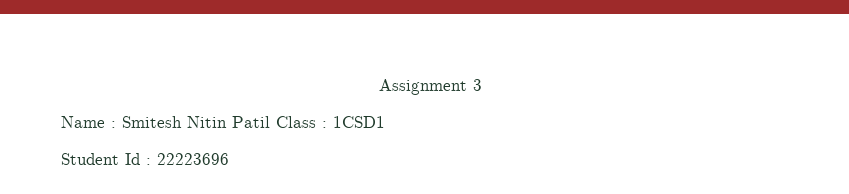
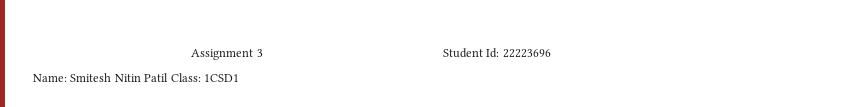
[61,116,116,128] Name : -> [33,74,67,82] Name:
[276,116,327,128] Class : -> [170,73,201,82] Class:
[125,153,151,165] Id : -> [486,48,500,58] Id:

